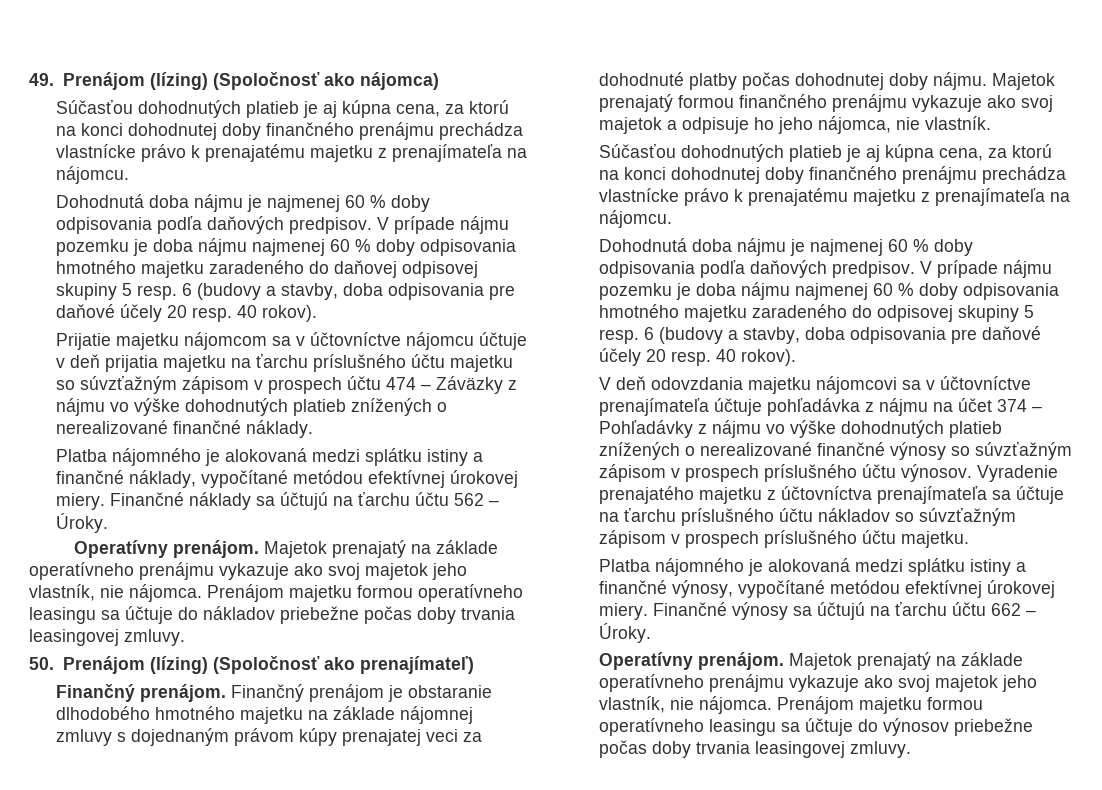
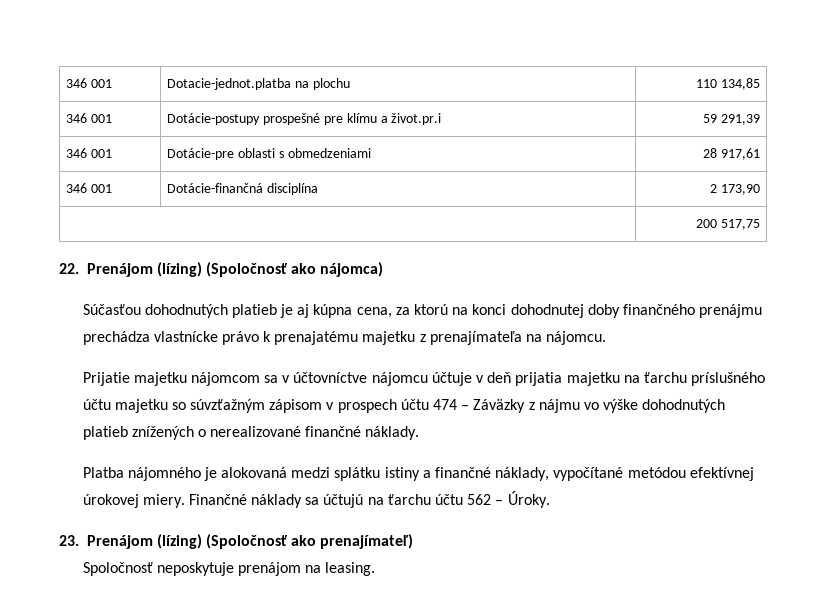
[29,73,54,86] 49. -> [66,78,113,88] [167,78,350,90] [695,78,760,90] [66,113,113,123] [167,113,442,125] [702,114,760,125] [66,148,113,158] [167,148,371,160] [702,148,760,160] [66,183,113,193] [167,183,319,195] [709,184,760,195] [695,219,760,230] [59,263,79,274] 346 001 | Dotacie-jednot.platba na plochu | 110 134,85 // 346 001 | Dotácie-postupy prospešné pre klímu a život.pr.i | 59 291,39 // 346 001 | Dotácie-pre oblasti s obmedzeniami | 28 917,61 // 346 001 | Dotácie-finančná disciplína | 2 173,90 // | 200 517,75 // 22.
[55,194,430,212] [55,216,509,234] [55,238,516,256] [55,260,478,278] [55,283,515,300] [55,304,317,322] // Dohodnutá doba nájmu je najmenej 60 % doby odpisovania podľa daňových predpisov. V prípade nájmu pozemku je doba nájmu najmenej 60 % doby odpisovania hmotného majetku zaradeného do daňovej odpisovej skupiny 5 resp. 6 (budovy a stavby, doba odpisovania pre daňové účely 20 resp. 40 rokov). -> (607, 338) none
[74,540,499,558] [29,562,467,580] [29,584,523,602] [29,606,515,624] [29,629,185,646] [29,657,54,670] Operatívny prenájom. Majetok prenajatý na základe operatívneho prenájmu vykazuje ako svoj majetok jeho vlastník, nie nájomca. Prenájom majetku formou operatívneho leasingu sa účtuje do nákladov priebežne počas doby trvania leasingovej zmluvy. // 50. -> [59,535,79,546] 23.
[55,684,492,702] [55,706,473,724] [55,728,482,746] [598,72,1055,90] [598,94,1053,112] [598,116,991,134] [598,144,1052,162] [598,166,1066,184] [598,188,1070,206] [598,210,672,228] [598,238,973,256] [598,260,1052,278] [598,282,1059,300] [598,304,1034,322] [598,326,1041,344] [598,348,796,366] [598,376,1031,394] [598,398,1042,416] [598,420,1002,438] [598,442,1072,460] [598,464,1058,482] [598,486,1064,504] [598,508,1016,526] [598,530,969,548] [598,558,1026,576] [598,580,1055,598] [598,602,1036,620] [598,623,651,643] [598,652,1023,670] [598,674,1037,692] [598,696,983,714] [598,718,1033,736] [598,740,911,758] Finančný prenájom. Finančný prenájom je obstaranie dlhodobého hmotného majetku na základe nájomnej zmluvy s dojednaným právom kúpy prenajatej veci za dohodnuté platby počas dohodnutej doby nájmu. Majetok prenajatý formou finančného prenájmu vykazuje ako svoj majetok a odpisuje ho jeho nájomca, nie vlastník. // Súčasťou dohodnutých platieb je aj kúpna cena, za ktorú na konci dohodnutej doby finančného prenájmu prechádza vlastnícke právo k prenajatému majetku z prenajímateľa na nájomcu. // Dohodnutá doba nájmu je najmenej 60 % doby odpisovania podľa daňových predpisov. V prípade nájmu pozemku je doba nájmu najmenej 60 % doby odpisovania hmotného majetku zaradeného do odpisovej skupiny 5 resp. 6 (budovy a stavby, doba odpisovania pre daňové účely 20 resp. 40 rokov). // V deň odovzdania majetku nájomcovi sa v účtovníctve prenajímateľa účtuje pohľadávka z nájmu na účet 374 – Pohľadávky z nájmu vo výške dohodnutých platieb znížených o nerealizované finančné výnosy so súvzťažným zápisom v prospech príslušného účtu výnosov. Vyradenie prenajatého majetku z účtovníctva prenajímateľa sa účtuje na ťarchu príslušného účtu nákladov so súvzťažným zápisom v prospech príslušného účtu majetku. // Platba nájomného je alokovaná medzi splátku istiny a finančné výnosy, vypočítané metódou efektívnej úrokovej miery. Finančné výnosy sa účtujú na ťarchu účtu 662 – Úroky. // Operatívny prenájom. Majetok prenajatý na základe operatívneho prenájmu vykazuje ako svoj majetok jeho vlastník, nie nájomca. Prenájom majetku formou operatívneho leasingu sa účtuje do výnosov priebežne počas doby trvania leasingovej zmluvy. -> [82,562,376,576] Spoločnosť neposkytuje prenájom na leasing.

